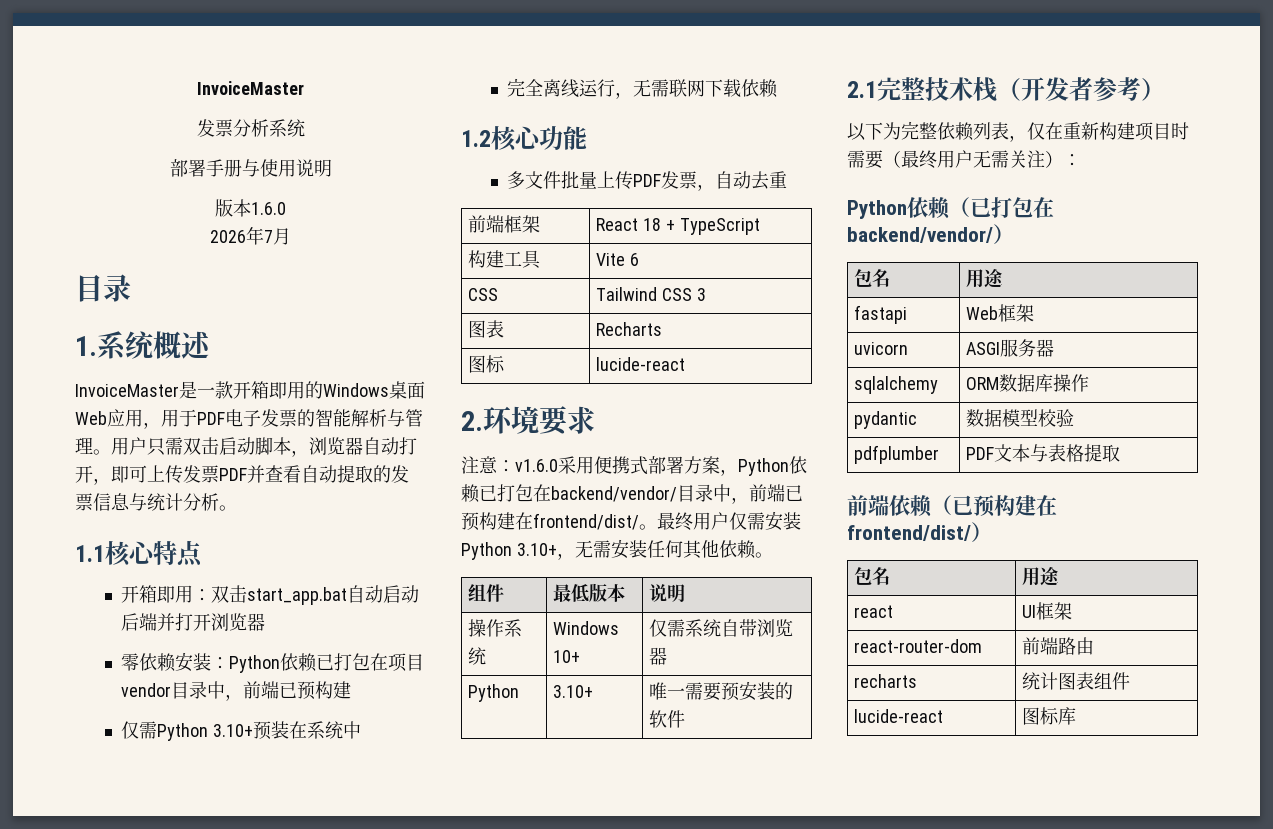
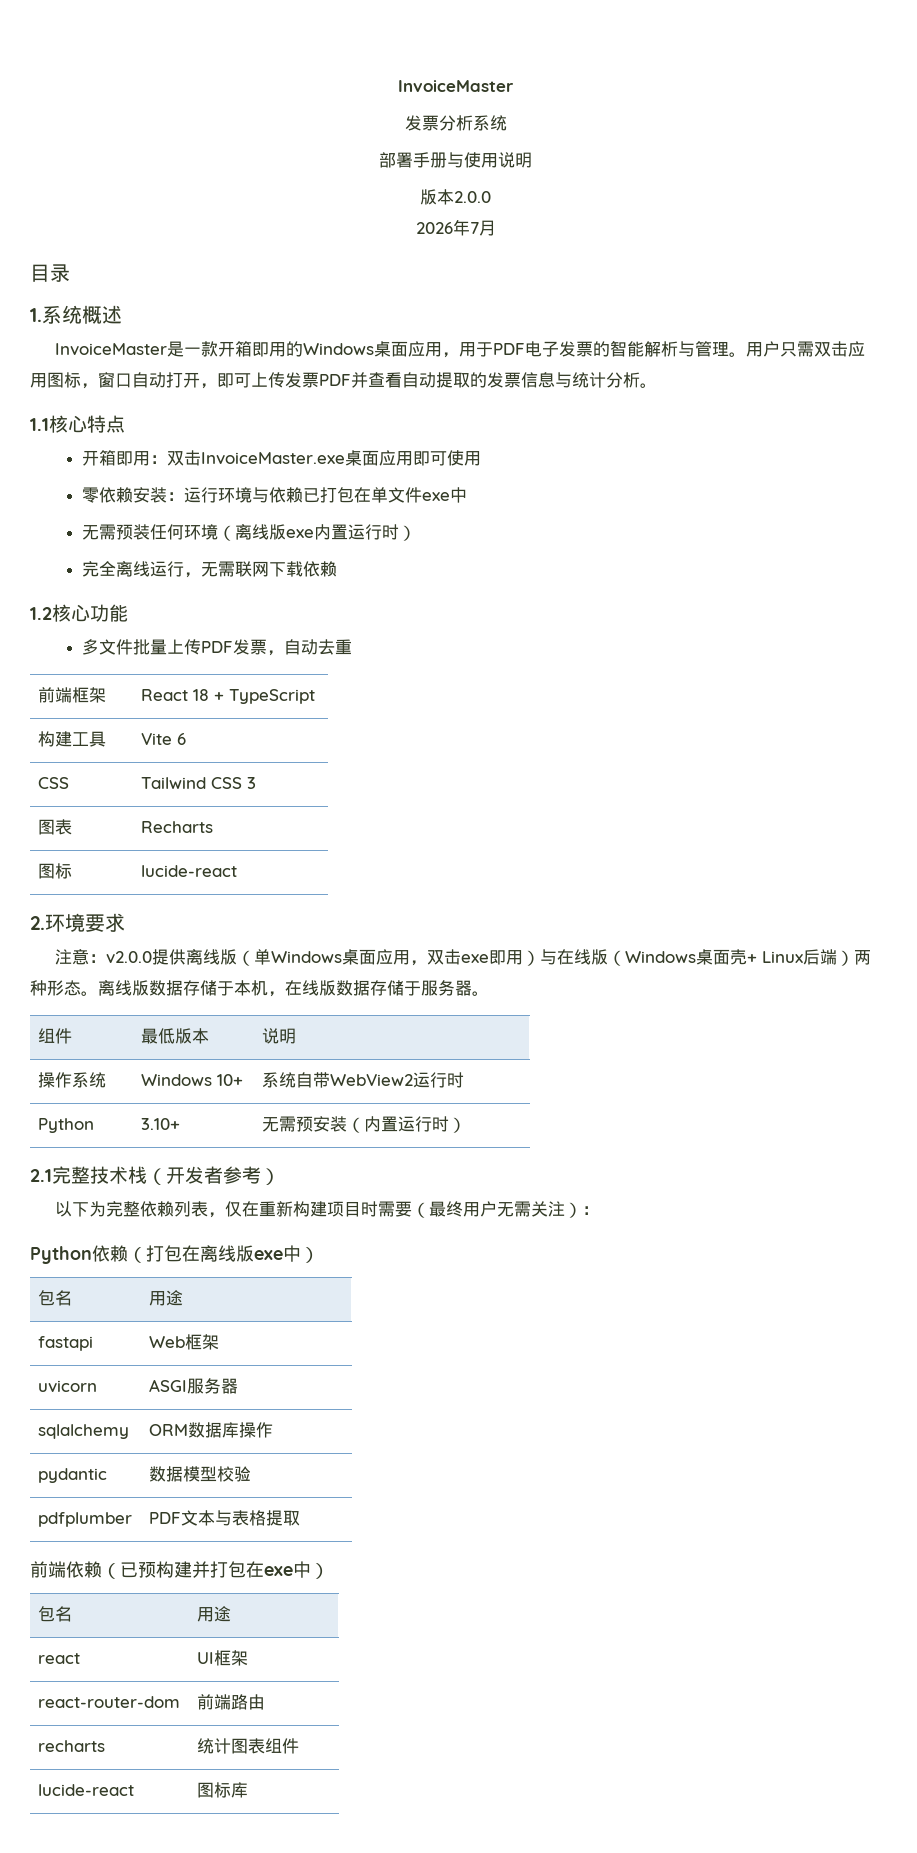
[251,202,286,215] 1.6.0 -> [454,191,491,203] 2.0.0
[75,411,107,425] Web -> (408, 349) none
[219,437,363,457] 启动脚本，浏览器 -> [847,341,865,357] [30,372,132,389] 应用图标，窗口
[247,585,420,605] [121,613,266,631] start_app.bat自动启动后端并打开浏览器 -> [201,450,482,466] InvoiceMaster.exe桌面应用即可使用
[229,653,425,673] [121,681,352,701] [121,721,362,741] Python依赖已打包在项目vendor目录中，前端已预构建 // 仅需Python 3.10+预装在系统中 -> [184,487,468,503] [82,524,417,541] 运行环境与依赖已打包在单文件exe中 // 无需预装任何环境（离线版exe内置运行时）
[515,456,807,476] [461,484,803,504] [461,511,801,531] [461,539,756,560] v1.6.0采用便携式部署方案，Python依赖已打包在backend/vendor/目录中，前端已预构建在frontend/dist/。最终用户仅需安装Python 3.10+，无需安装任何其他依赖 -> [105,949,871,966] [30,980,472,997] v2.0.0提供离线版（单Windows桌面应用，双击exe即用）与在线版（Windows桌面壳+ Linux后端）两种形态。离线版数据存储于本机，在线版数据存储于服务器
[649,619,686,637] 仅需 -> (244, 1080) none
[757,619,794,637] [649,647,668,665] 浏览器 -> [330,1072,465,1088] WebView2运行时
[649,681,794,701] [649,710,686,728] 唯一需要预安装的软件 -> [262,1116,467,1133] 无需预安装（内置运行时）
[970,197,1054,218] [847,227,993,243] 已打包在backend/vendor/ -> [146,1245,301,1262] 打包在离线版exe中
[1036,495,1057,516] [847,525,971,541] 在frontend/dist/ -> [192,1561,311,1578] 并打包在exe中

